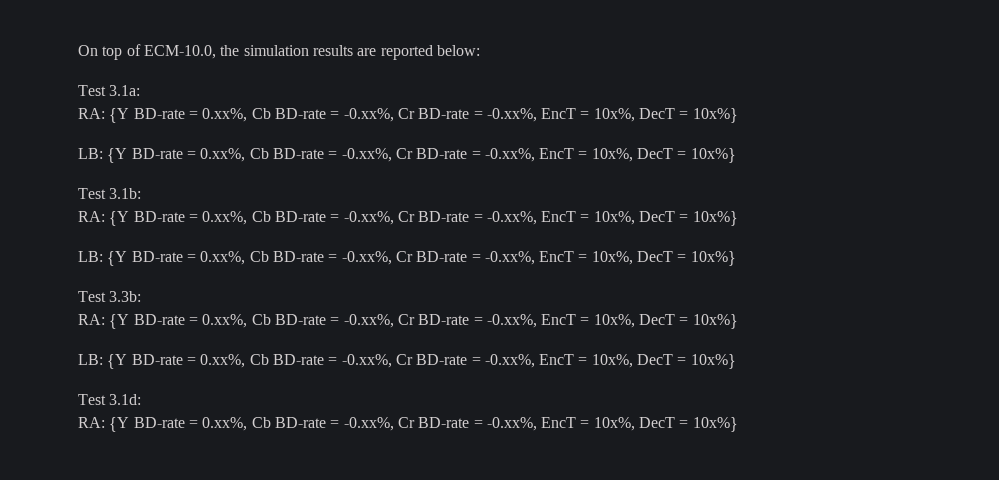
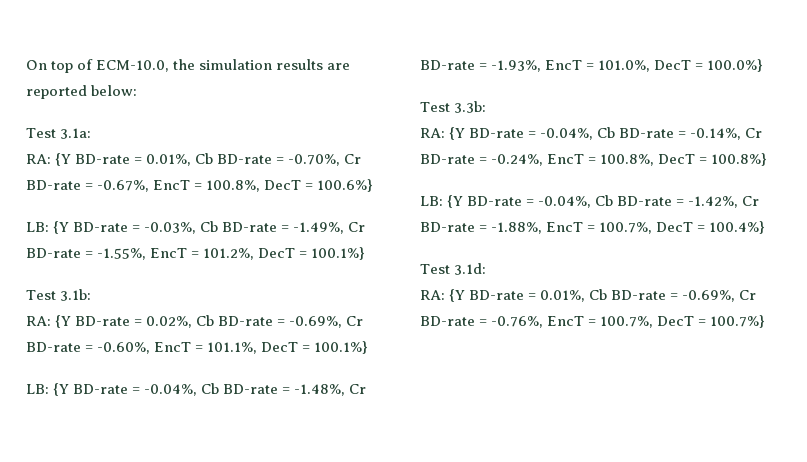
[202,108,738,123] [78,148,736,163] 0.xx%, Cb BD-rate = -0.xx%, Cr BD-rate = -0.xx%, EncT = 10x%, DecT = 10x%} // LB: {Y BD-rate = 0.xx%, Cb BD-rate = -0.xx%, Cr BD-rate = -0.xx%, EncT = 10x%, DecT = 10x%} -> [146,153,362,166] [26,179,374,192] [26,221,366,234] [26,247,366,260] 0.01%, Cb BD-rate = -0.70%, Cr BD-rate = -0.67%, EncT = 100.8%, DecT = 100.6%} // LB: {Y BD-rate = -0.03%, Cb BD-rate = -1.49%, Cr BD-rate = -1.55%, EncT = 101.2%, DecT = 100.1%}
[202,211,738,226] [78,251,736,266] 0.xx%, Cb BD-rate = -0.xx%, Cr BD-rate = -0.xx%, EncT = 10x%, DecT = 10x%} // LB: {Y BD-rate = 0.xx%, Cb BD-rate = -0.xx%, Cr BD-rate = -0.xx%, EncT = 10x%, DecT = 10x%} -> [146,315,364,328] [26,341,369,354] [26,383,367,396] [420,59,764,72] 0.02%, Cb BD-rate = -0.69%, Cr BD-rate = -0.60%, EncT = 101.1%, DecT = 100.1%} // LB: {Y BD-rate = -0.04%, Cb BD-rate = -1.48%, Cr BD-rate = -1.93%, EncT = 101.0%, DecT = 100.0%}
[202,314,738,329] [78,354,736,369] 0.xx%, Cb BD-rate = -0.xx%, Cr BD-rate = -0.xx%, EncT = 10x%, DecT = 10x%} // LB: {Y BD-rate = 0.xx%, Cb BD-rate = -0.xx%, Cr BD-rate = -0.xx%, EncT = 10x%, DecT = 10x%} -> [540,127,763,140] [420,153,768,166] [420,195,760,208] [420,221,766,234] -0.04%, Cb BD-rate = -0.14%, Cr BD-rate = -0.24%, EncT = 100.8%, DecT = 100.8%} // LB: {Y BD-rate = -0.04%, Cb BD-rate = -1.42%, Cr BD-rate = -1.88%, EncT = 100.7%, DecT = 100.4%}
[202,417,738,432] 0.xx%, Cb BD-rate = -0.xx%, Cr BD-rate = -0.xx%, EncT = 10x%, DecT = 10x%} -> [540,289,757,302] [420,315,766,328] 0.01%, Cb BD-rate = -0.69%, Cr BD-rate = -0.76%, EncT = 100.7%, DecT = 100.7%}

